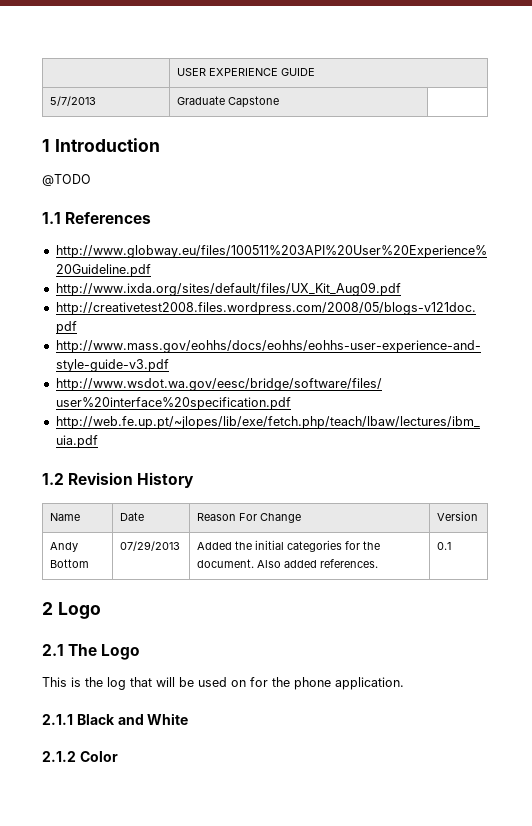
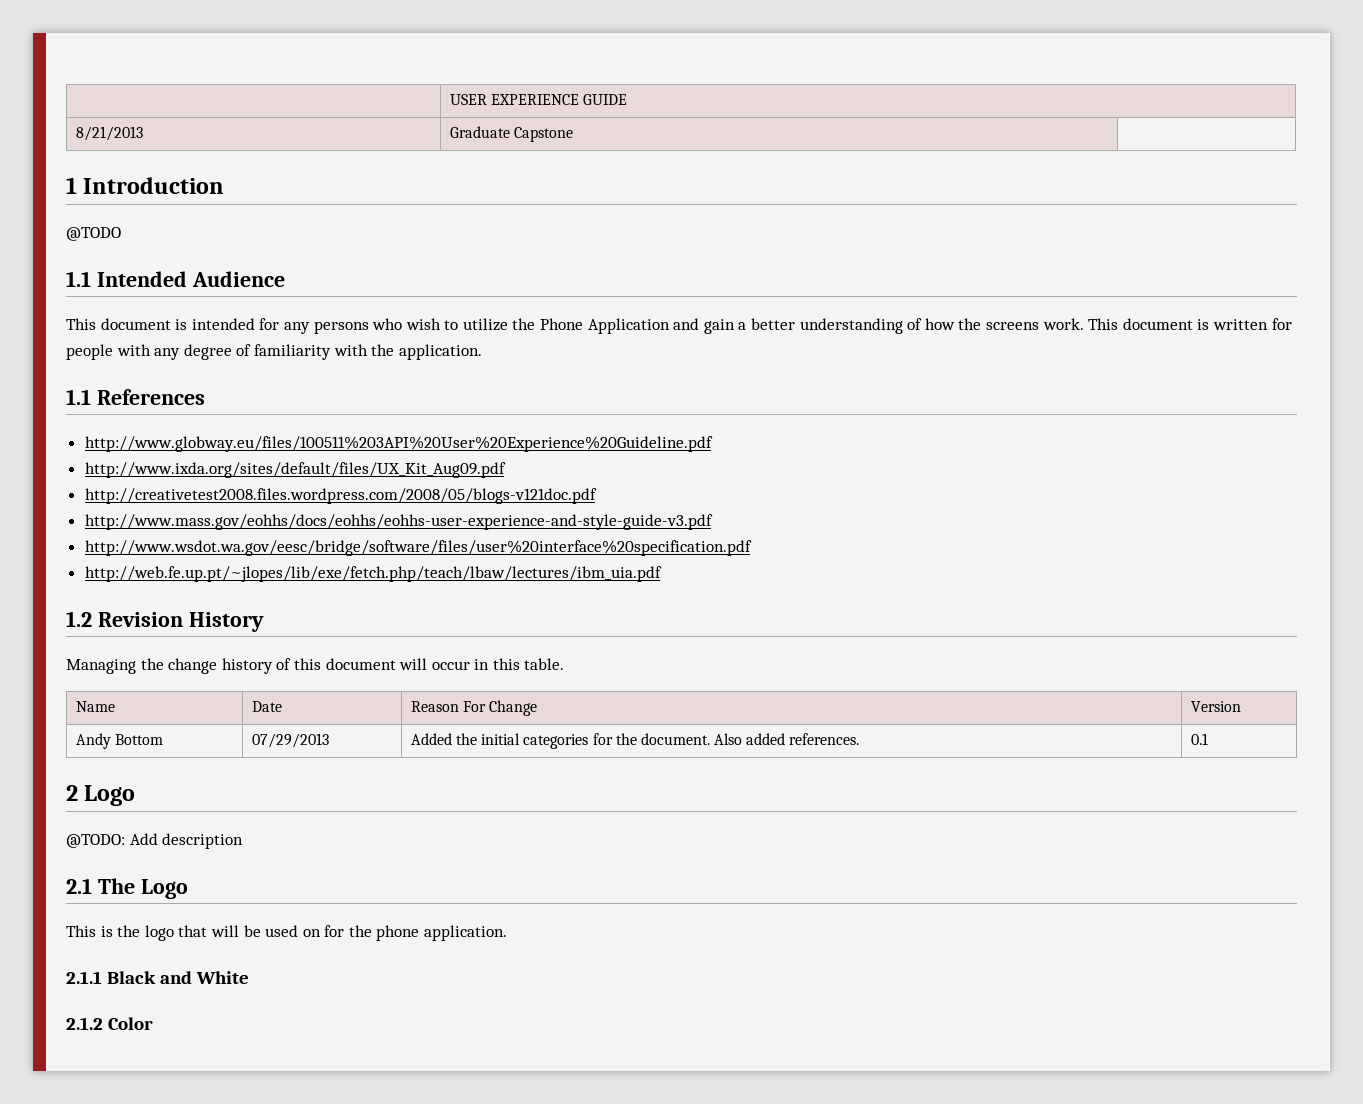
[49,96,96,106] 5/7/2013 -> [75,126,143,141] 8/21/2013
(91, 180) none -> [66,271,285,287] [66,318,1292,334] [66,344,482,360] // 1.1 Intended Audience // This document is intended for any persons who wish to utilize the Phone Application and gain a better understanding of how the screens work. This document is written for people with any degree of familiarity with the application.
(195, 480) none -> [66,658,565,674] // Managing the change history of this document will occur in this table.
(101, 610) none -> [66,833,244,849] // @TODO: Add description
[107,677,126,690] log -> [144,925,174,941] logo

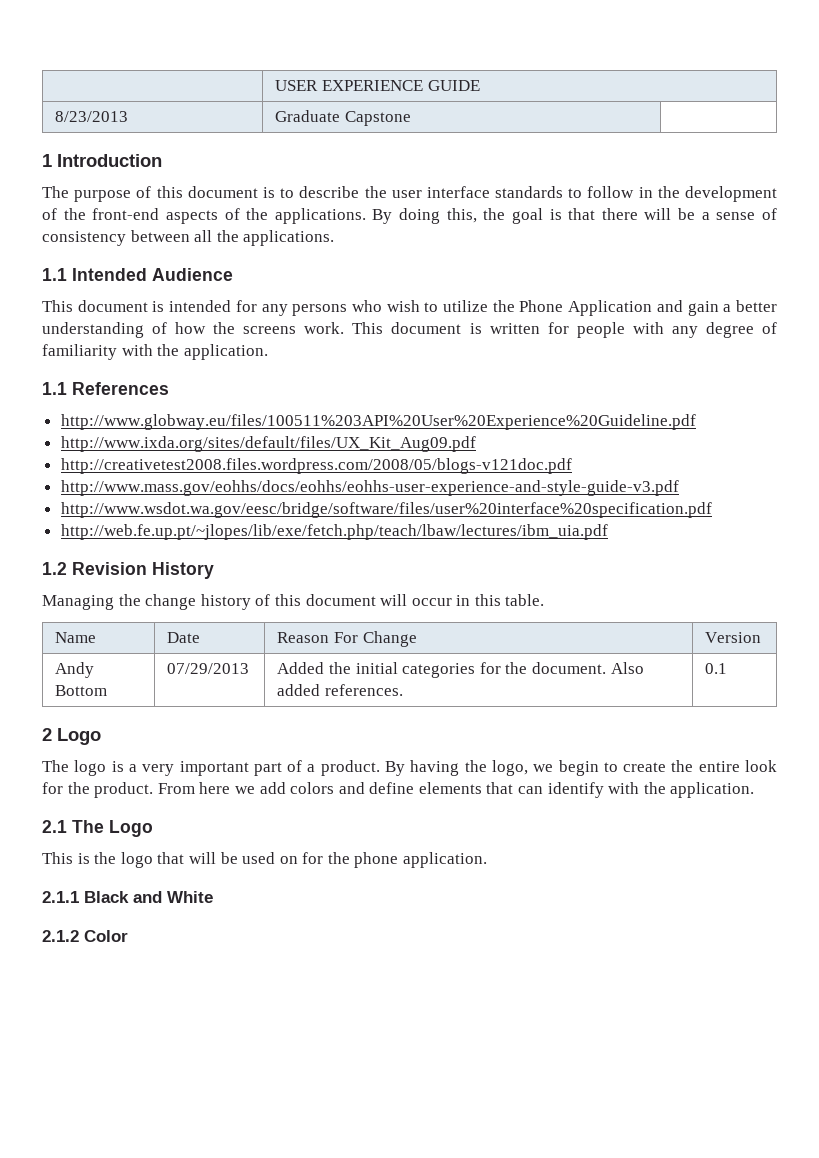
[75,126,143,141] 8/21/2013 -> [55,111,129,122] 8/23/2013
[66,227,121,241] @TODO -> [42,186,777,202] [42,208,778,224] [42,230,335,246] The purpose of this document is to describe the user interface standards to follow in the development of the front-end aspects of the applications. By doing this, the goal is that there will be a sense of consistency between all the applications.
[66,833,244,849] @TODO: Add description -> [42,760,777,776] [42,782,755,798] The logo is a very important part of a product. By having the logo, we begin to create the entire look for the product. From here we add colors and define elements that can identify with the application.

